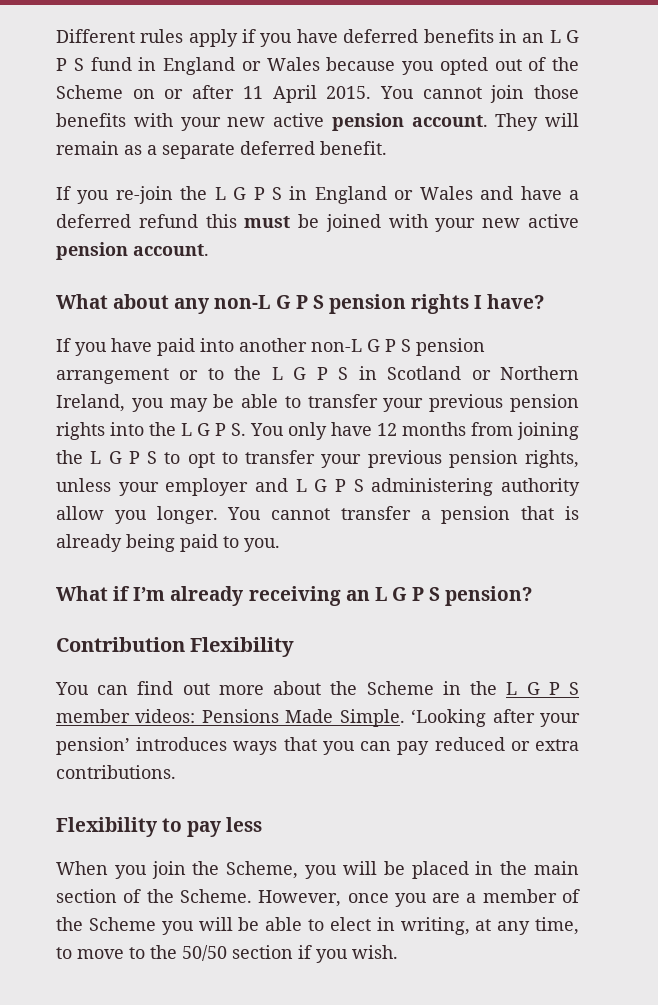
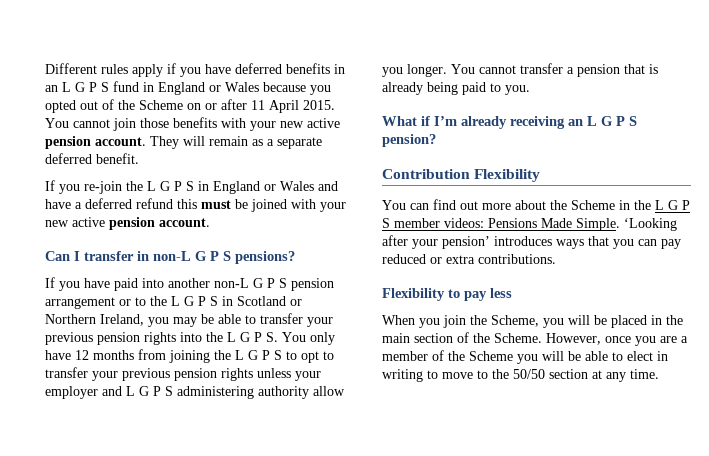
[56,294,545,314] What about any non-L G P S pension rights I have? -> [45,251,295,264] Can I transfer in non-L G P S pensions?
[525,450,579,468] rights, -> [221,368,253,381] rights
[400,917,579,935] writing, at any time, -> [382,369,423,382] writing
[298,945,398,963] if you wish. -> [592,369,659,382] at any time.

